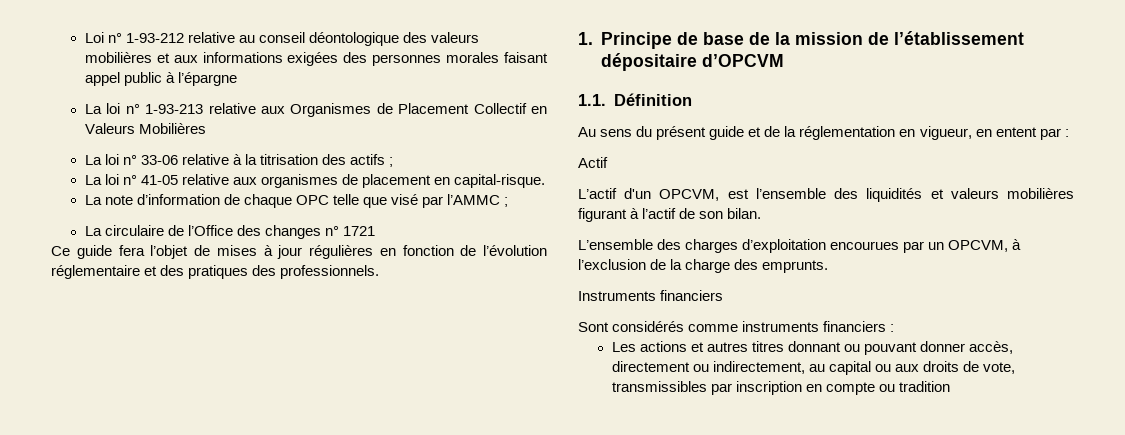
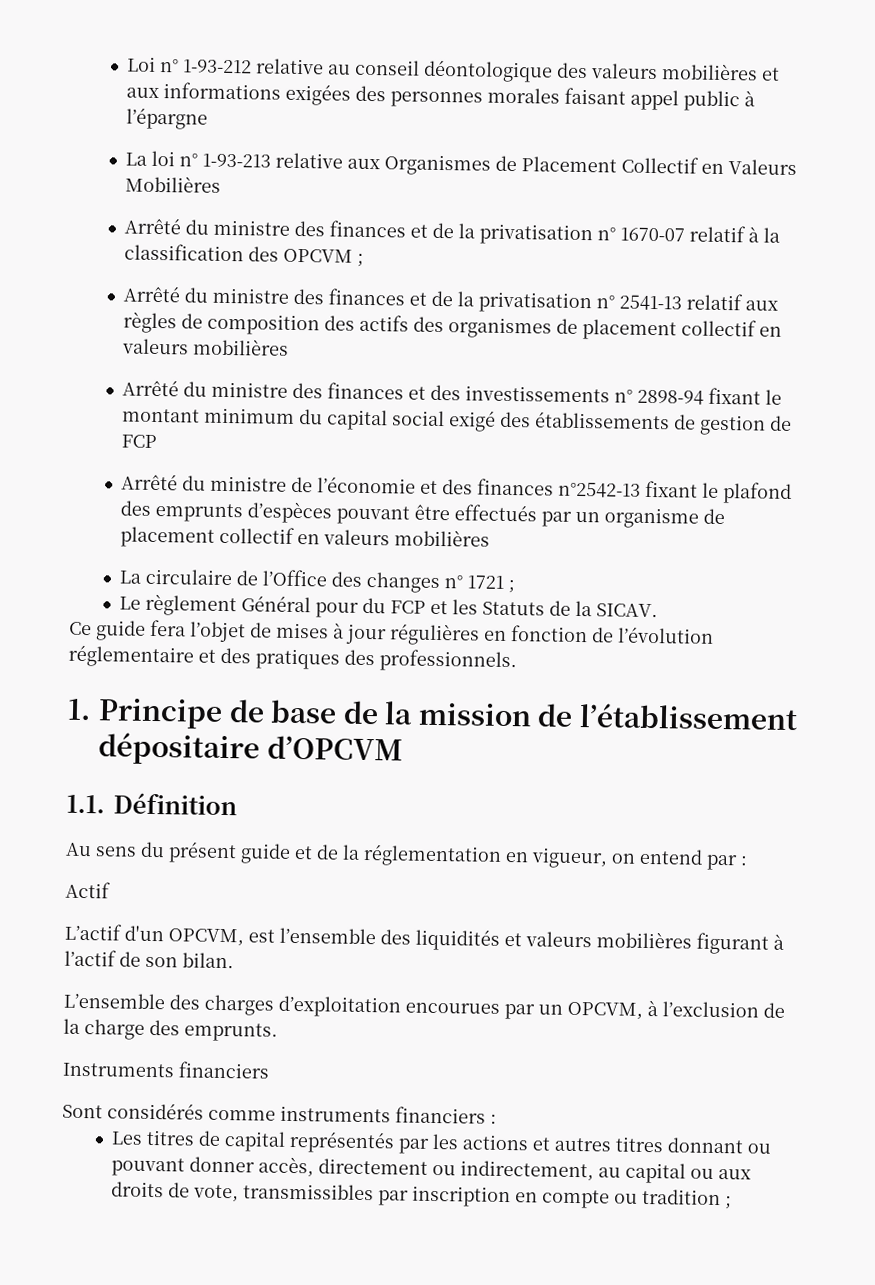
[84,154,394,167] [84,174,546,188] [84,194,509,208] La loi n° 33-06 relative à la titrisation des actifs ; // La loi n° 41-05 relative aux organismes de placement en capital-risque. // La note d’information de chaque OPC telle que visé par l’AMMC ; -> [124,217,781,246] [124,243,365,267] [123,285,779,314] [123,311,783,341] [122,338,290,356] [122,379,783,405] [122,407,793,436] [121,434,158,449] [121,473,793,504] [120,500,726,529] [120,526,491,548] Arrêté du ministre des finances et de la privatisation n° 1670-07 relatif à la classification des OPCVM ; // Arrêté du ministre des finances et de la privatisation n° 2541-13 relatif aux règles de composition des actifs des organismes de placement collectif en valeurs mobilières // Arrêté du ministre des finances et des investissements n° 2898-94 fixant le montant minimum du capital social exigé des établissements de gestion de FCP // Arrêté du ministre de l’économie et des finances n°2542-13 fixant le plafond des emprunts d’espèces pouvant être effectués par un organisme de placement collectif en valeurs mobilières
(376, 231) none -> [508,580,516,594] [119,593,659,618] ; // Le règlement Général pour du FCP et les Statuts de la SICAV.
[975,127,1037,137] en entent -> [611,848,703,865] on entend
(636, 347) none -> [146,1129,460,1154] titres de capital représentés par les
(951, 386) none -> [725,1196,733,1210] ;

